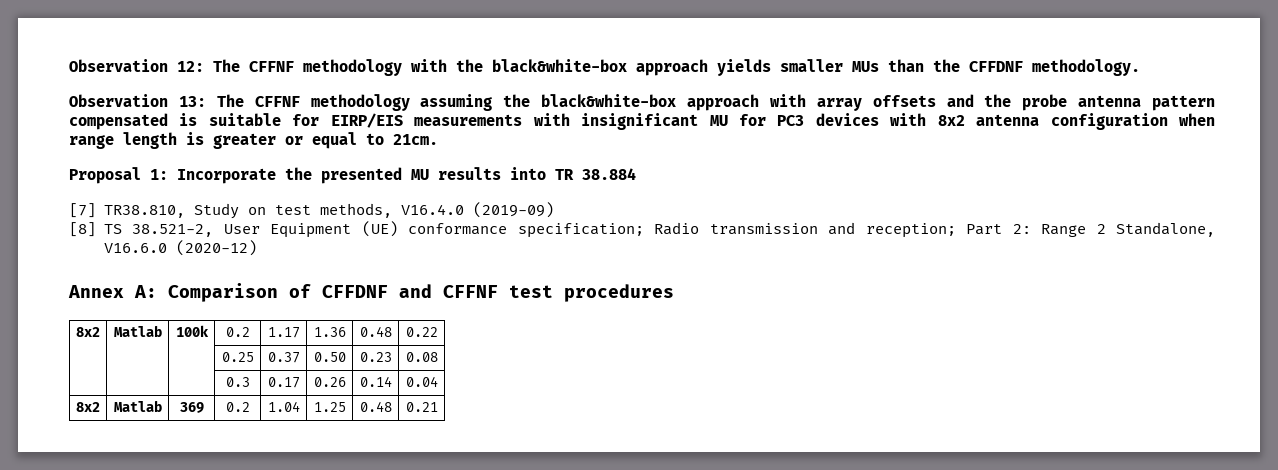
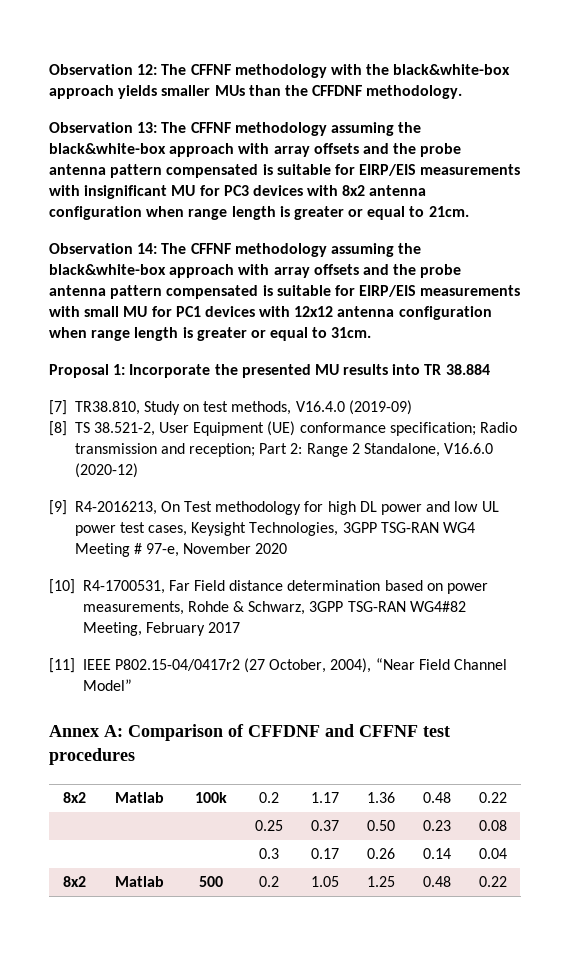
(438, 139) none -> [49,243,422,257] [49,264,462,278] [49,285,521,299] [49,306,492,320] [49,327,372,341] // Observation 14: The CFFNF methodology assuming the black&white-box approach with array offsets and the probe antenna pattern compensated is suitable for EIRP/EIS measurements with small MU for PC1 devices with 12x12 antenna configuration when range length is greater or equal to 31cm.
(257, 248) none -> [49,500,499,515] [74,522,476,536] [74,543,288,557] [49,579,489,594] [82,601,466,615] [82,622,241,636] [49,658,508,673] [82,679,132,691] // [9] R4-2016213, On Test methodology for high DL power and low UL power test cases, Keysight Technologies, 3GPP TSG-RAN WG4 Meeting # 97-e, November 2020 // [10] R4-1700531, Far Field distance determination based on power measurements, Rohde & Schwarz, 3GPP TSG-RAN WG4#82 Meeting, February 2017 // [11] IEEE P802.15-04/0417r2 (27 October, 2004), “Near Field Channel Model”
[179,402,204,413] [225,402,250,412] [267,401,300,412] 369 | 0.2 | 1.04 -> [199,876,223,887] [259,876,279,887] [310,876,339,887] 500 | 0.2 | 1.05
[405,402,438,412] 0.21 -> [478,876,507,887] 0.22

